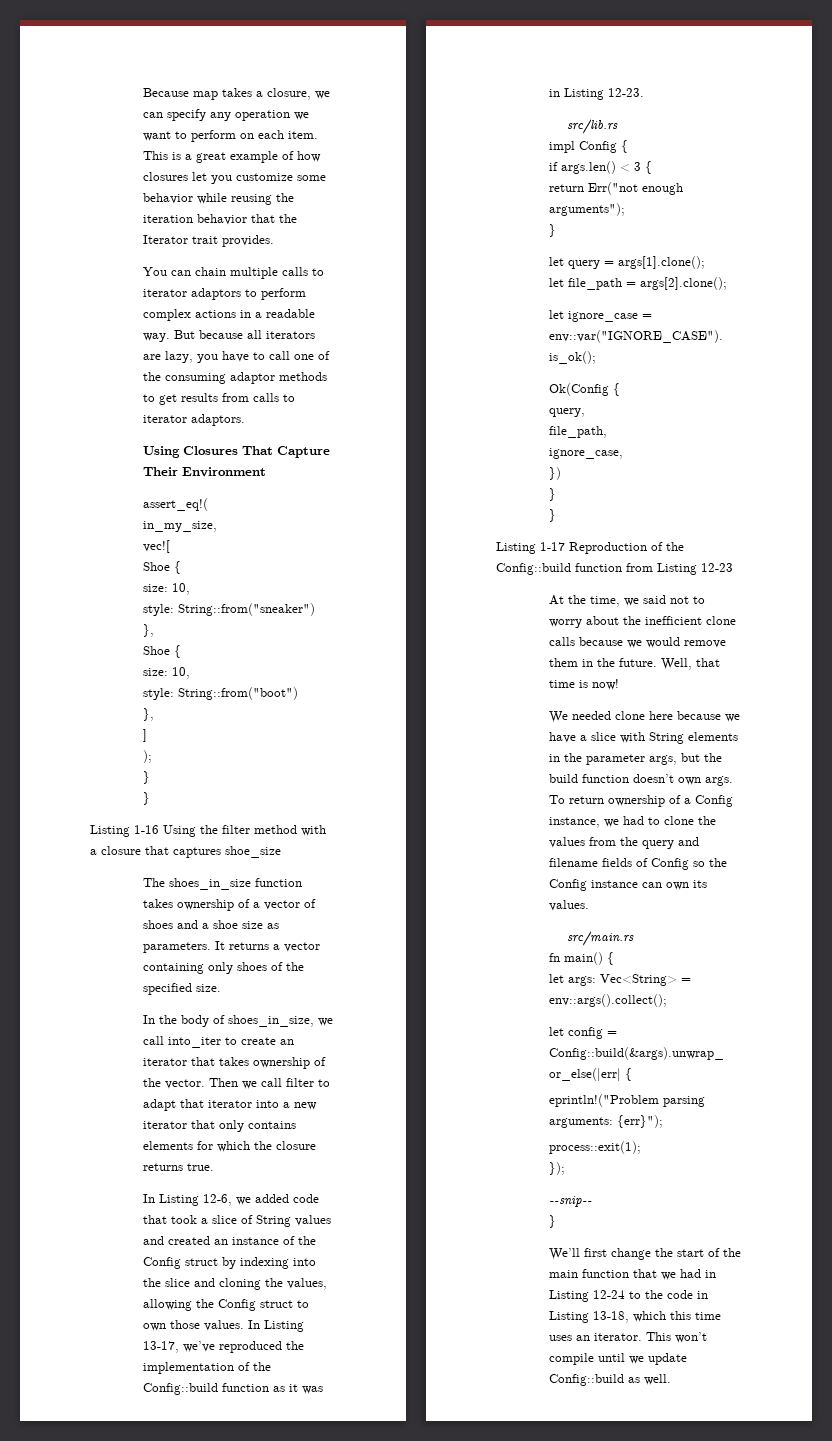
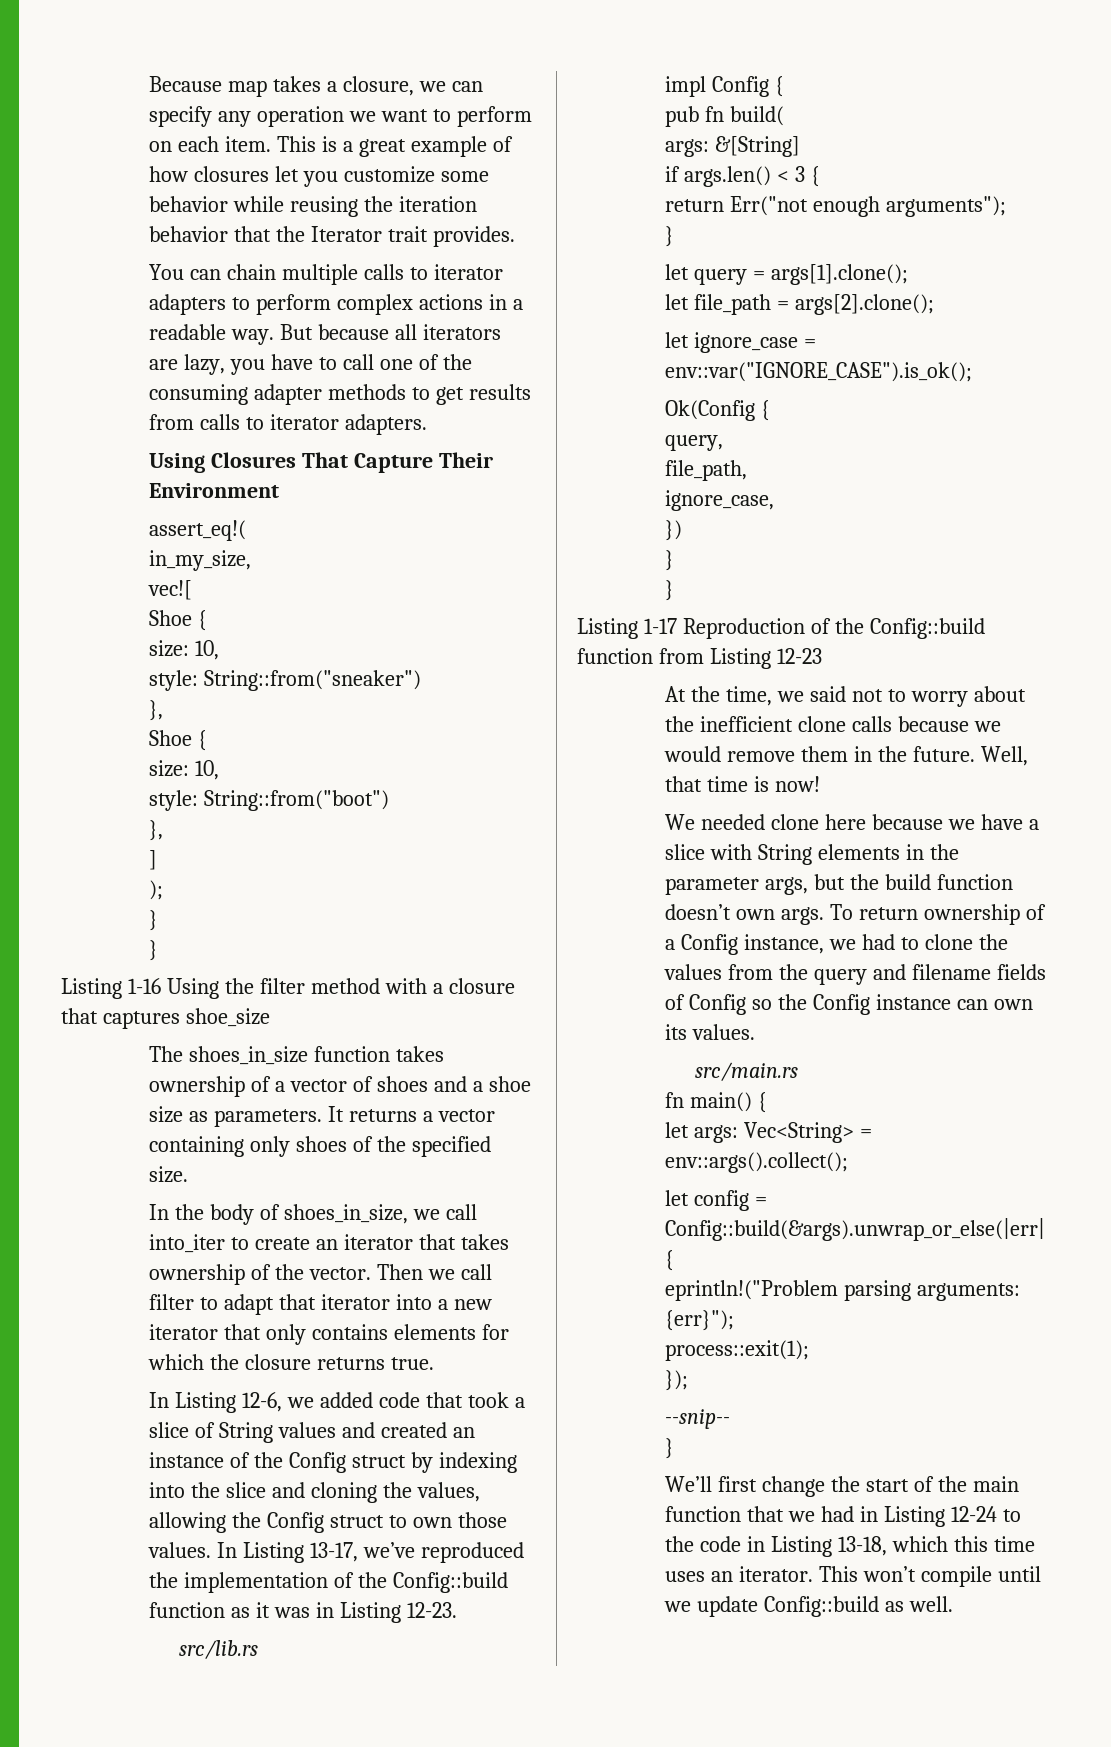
[191,288,242,300] adaptors -> [149,294,227,315] adapters
[230,372,276,384] adaptor -> [254,384,323,405] adapter
[191,414,246,426] adaptors. -> [345,414,428,435] adapters.
(629, 146) none -> [665,106,785,127] [665,136,801,157] // pub fn build( // args: &[String]

